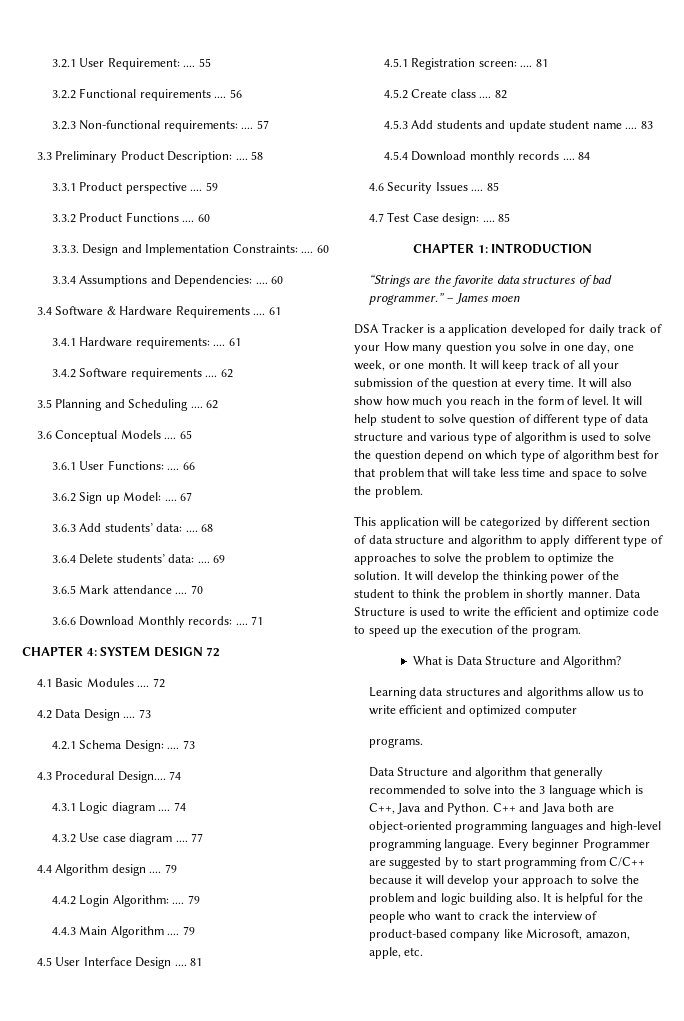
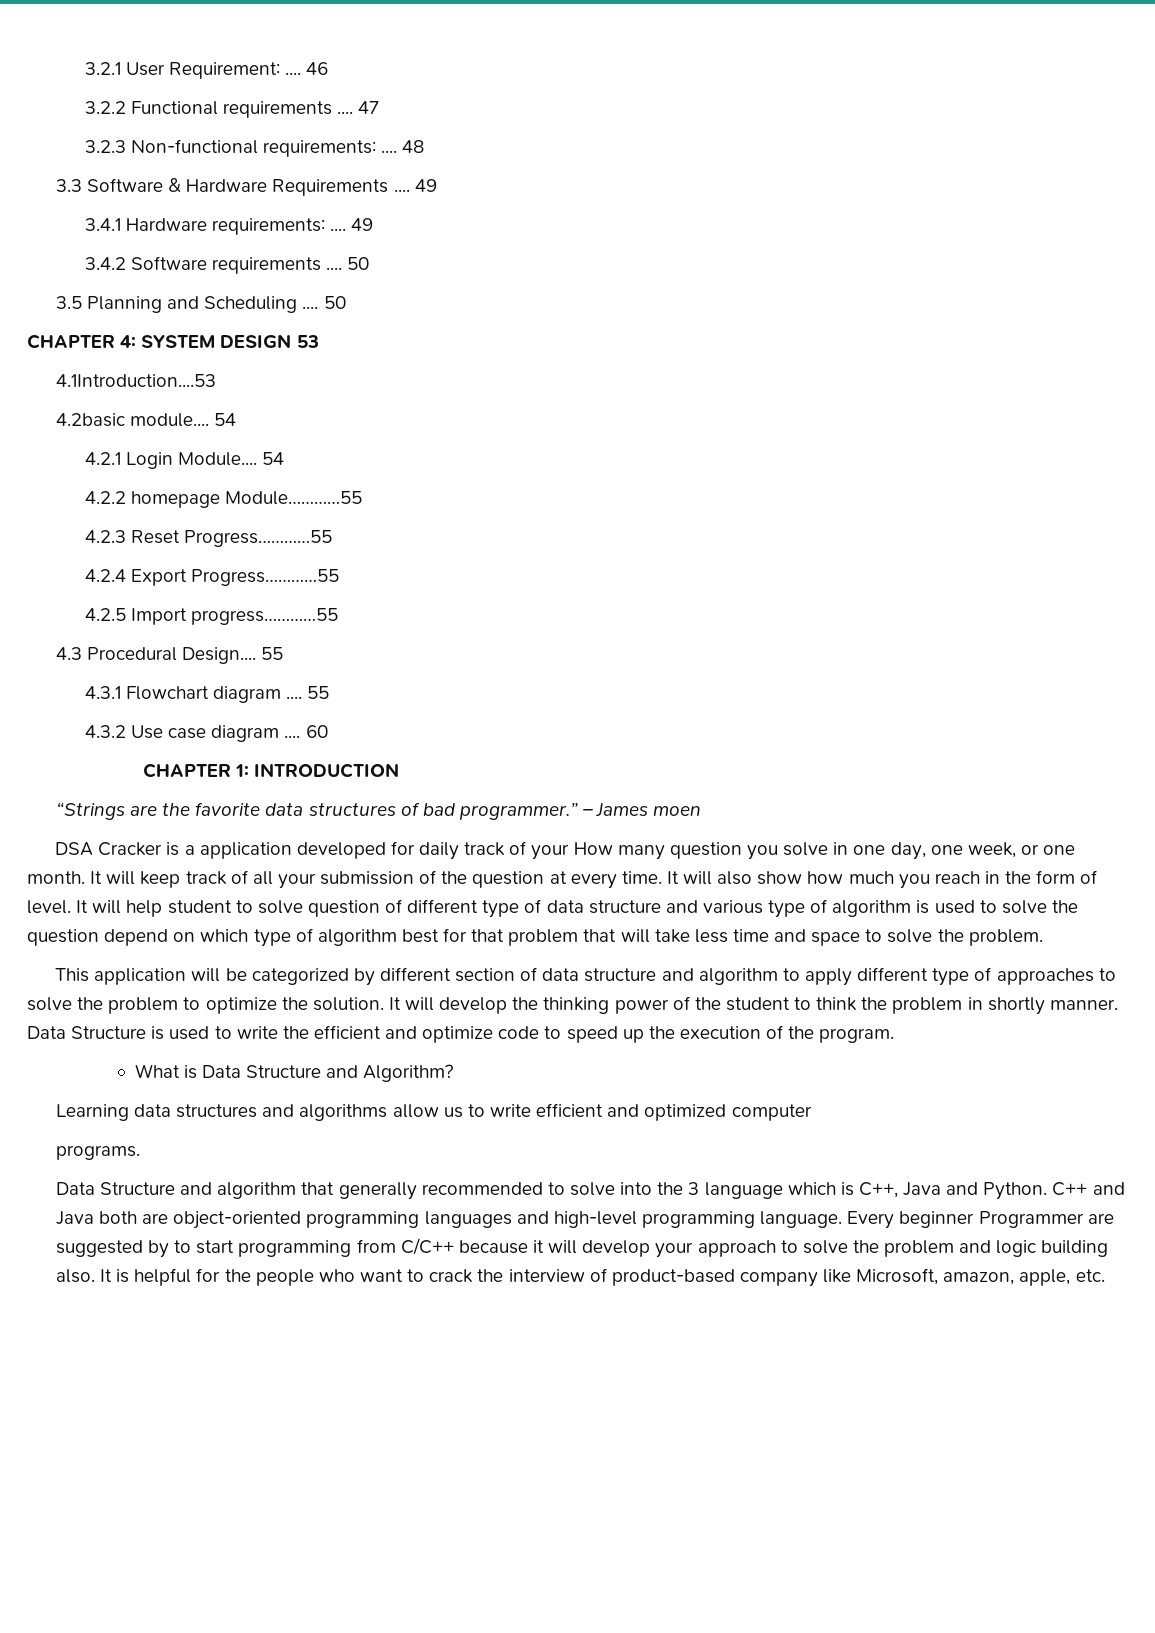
[198,58,211,67] 55 -> [306,62,329,75] 46
[229,89,242,98] 56 -> [358,101,380,114] 47
[256,120,269,129] 57 -> [402,140,425,153] 48
[55,151,264,163] [51,182,218,194] [51,212,210,223] [51,244,329,256] [51,275,284,287] [36,307,52,315] Preliminary Product Description: .... 58 // 3.3.1 Product perspective .... 59 // 3.3.2 Product Functions .... 60 // 3.3.3. Design and Implementation Constraints: .... 60 // 3.3.4 Assumptions and Dependencies: .... 60 // 3.4 -> (82, 185) none
[268,307,281,315] 61 -> [414,179,437,192] 49
[228,338,241,346] 61 -> [351,218,374,231] 49
[220,369,233,378] 62 -> [347,257,370,270] 50
[206,400,219,409] [36,430,192,442] [51,460,195,470] [51,492,193,504] [51,523,214,532] [51,554,226,564] [51,585,203,594] [51,616,264,628] [22,646,221,657] [36,678,165,688] [36,709,151,721] [51,740,195,752] 62 // 3.6 Conceptual Models .... 65 // 3.6.1 User Functions: .... 66 // 3.6.2 Sign up Model: .... 67 // 3.6.3 Add students’ data: .... 68 // 3.6.4 Delete students’ data: .... 69 // 3.6.5 Mark attendance .... 70 // 3.6.6 Download Monthly records: .... 71 // CHAPTER 4: SYSTEM DESIGN 72 // 4.1 Basic Modules .... 72 // 4.2 Data Design .... 73 // 4.2.1 Schema Design: .... 73 -> [323,296,346,309] [27,334,319,349] [55,374,216,387] [55,413,237,427] [84,452,285,469] [84,491,363,508] [84,530,333,547] [84,569,340,586] [84,608,339,625] 50 // CHAPTER 4: SYSTEM DESIGN 53 // 4.1Introduction....53 // 4.2basic module.... 54 // 4.2.1 Login Module.... 54 // 4.2.2 homepage Module…………55 // 4.2.3 Reset Progress…………55 // 4.2.4 Export Progress…………55 // 4.2.5 Import progress…………55
[169,771,182,780] 74 -> [261,647,284,660] 55
[79,802,186,814] Logic diagram .... 74 -> [126,686,330,703] Flowchart diagram .... 55
[191,833,204,842] [36,864,177,876] [51,895,200,907] [51,926,195,938] [36,957,203,969] [383,58,548,70] [383,89,507,99] [383,120,653,132] [383,151,591,163] [368,182,499,194] [368,212,511,225] 77 // 4.4 Algorithm design .... 79 // 4.4.2 Login Algorithm: .... 79 // 4.4.3 Main Algorithm .... 79 // 4.5 User Interface Design .... 81 // 4.5.1 Registration screen: .... 81 // 4.5.2 Create class .... 82 // 4.5.3 Add students and update student name .... 83 // 4.5.4 Download monthly records .... 84 // 4.6 Security Issues .... 85 // 4.7 Test Case design: .... 85 -> [305,725,328,738] 60
[381,323,424,333] Tracker -> [98,842,163,856] Cracker

